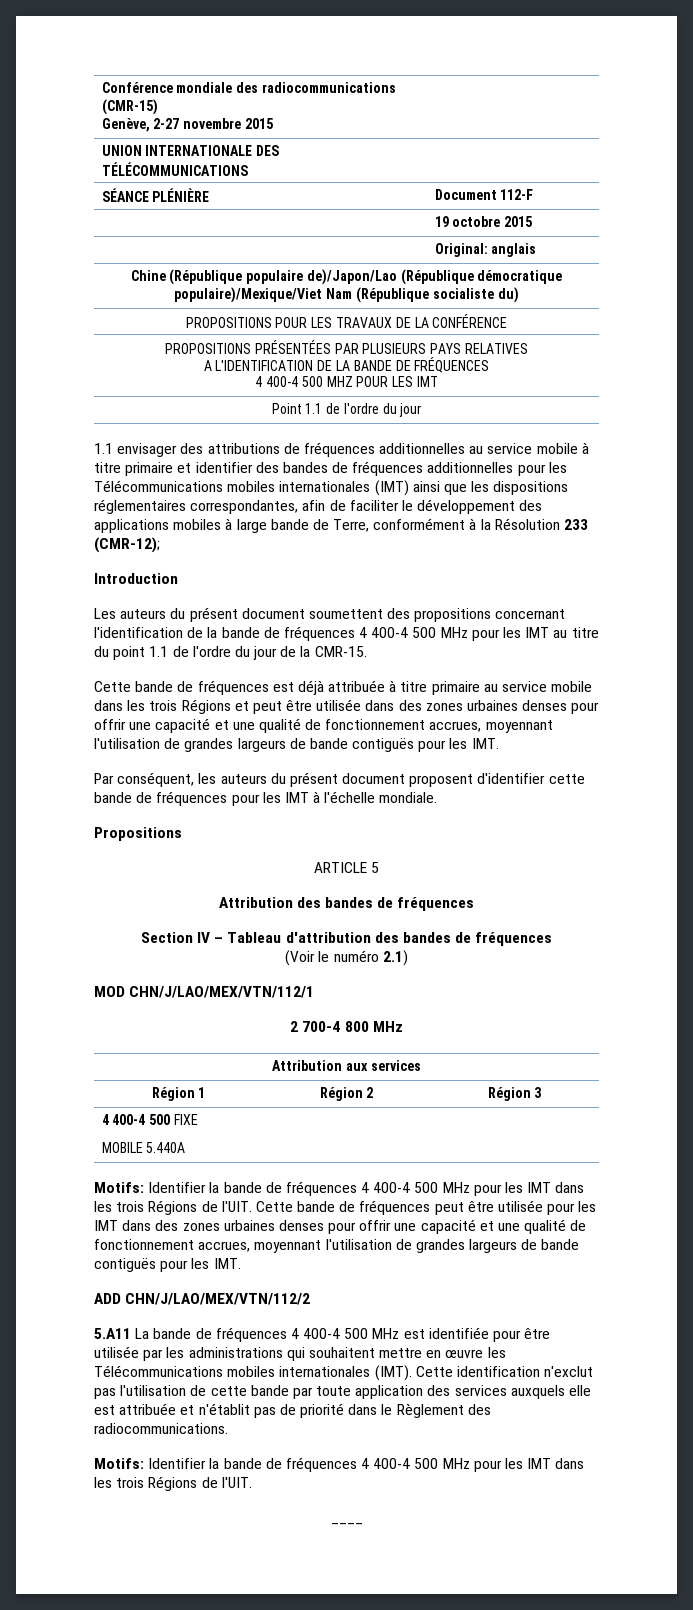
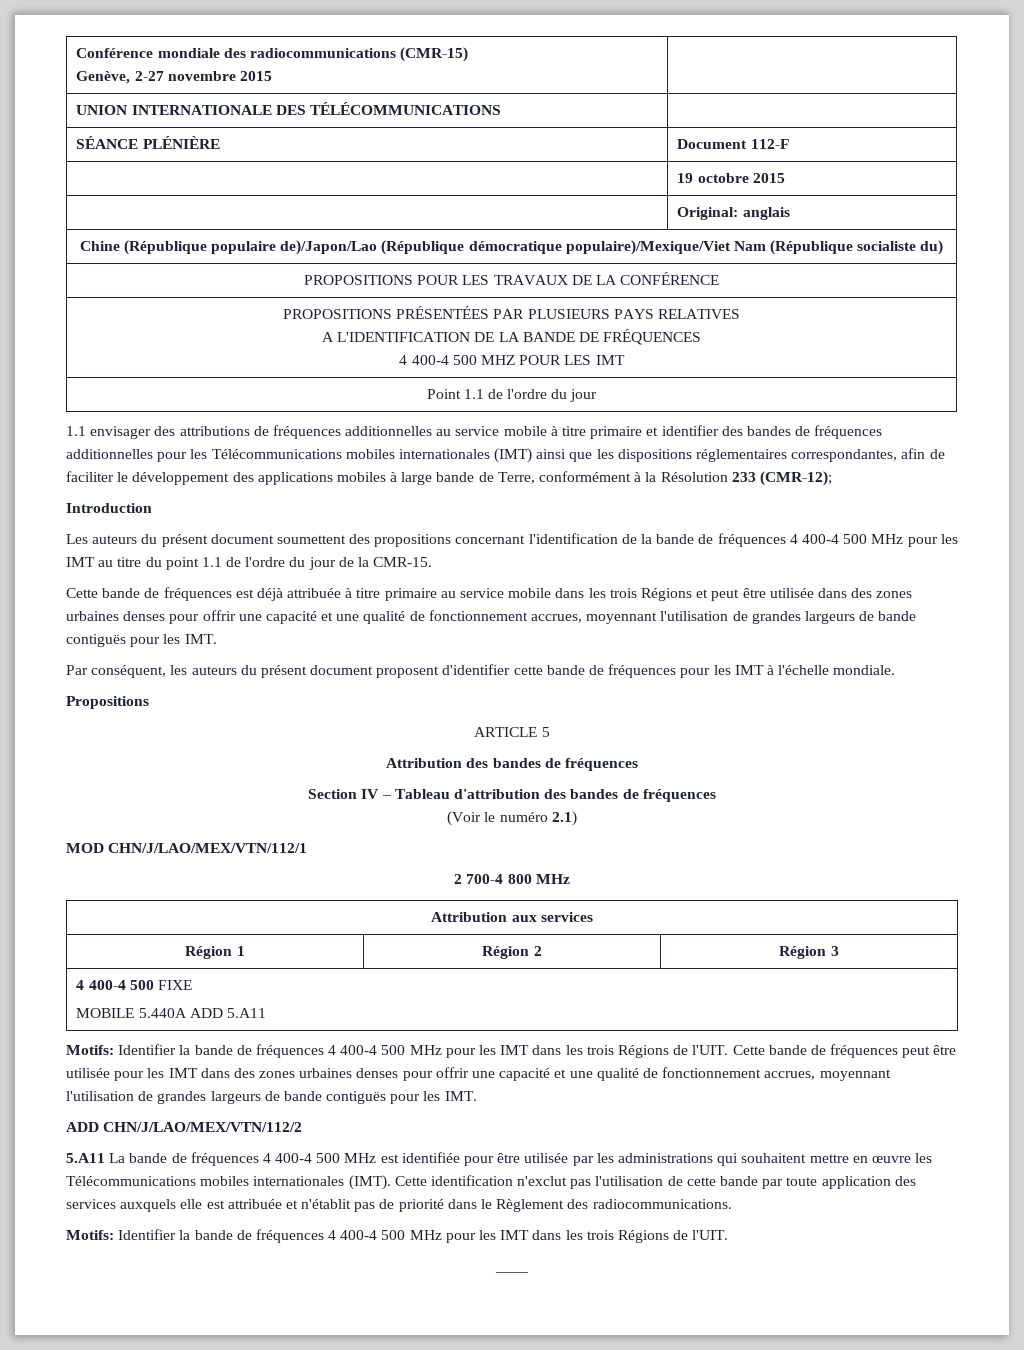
(186, 1147) none -> [189,1008,267,1018] ADD 5.A11

